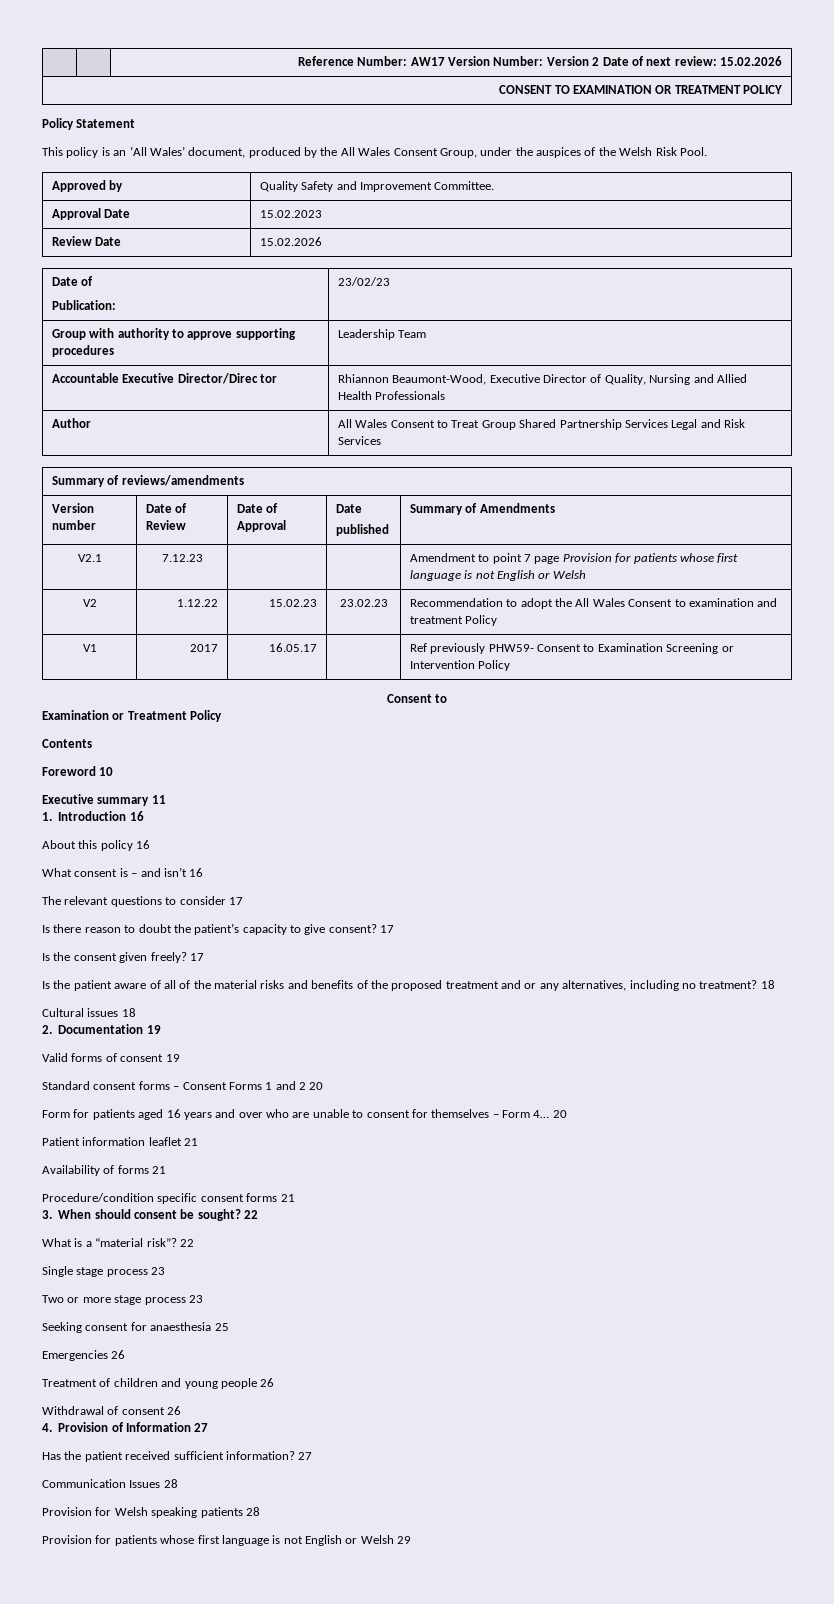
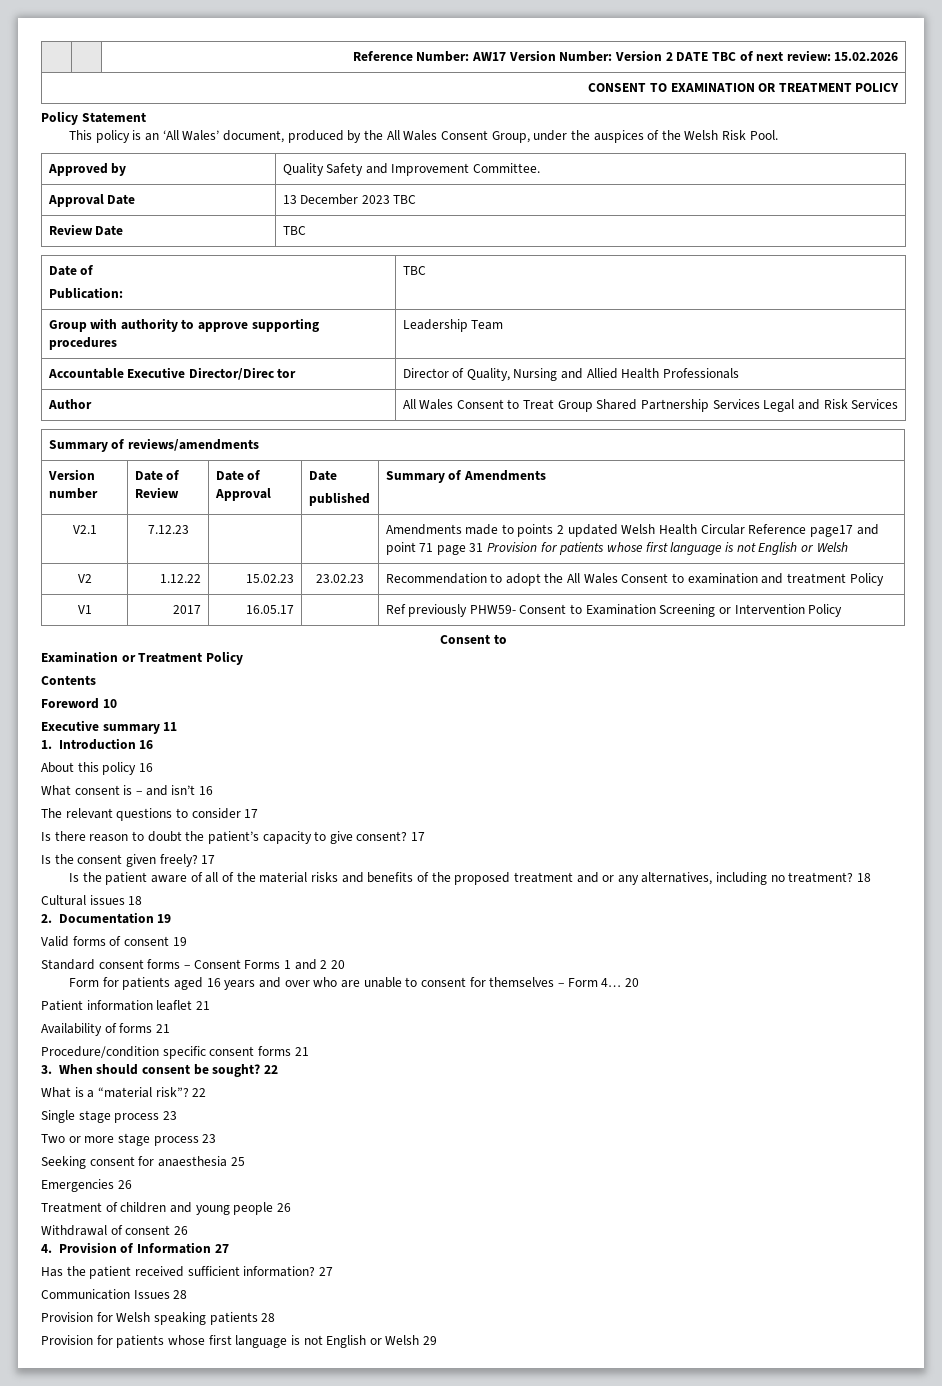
[602,57,629,66] Date -> [676,52,736,61] DATE TBC
[259,210,322,218] 15.02.2023 -> [282,194,417,205] 13 December 2023 TBC
[259,237,322,246] 15.02.2026 -> [282,226,306,235] TBC
[337,277,390,286] 23/02/23 -> [402,266,426,275] TBC
[337,374,540,385] Rhiannon Beaumont-Wood, Executive -> (297, 373) none
[409,553,560,564] Amendment to point 7 page -> [385,524,879,537] [385,542,484,555] Amendments made to points 2 updated Welsh Health Circular Reference page17 and point 71 page 31

